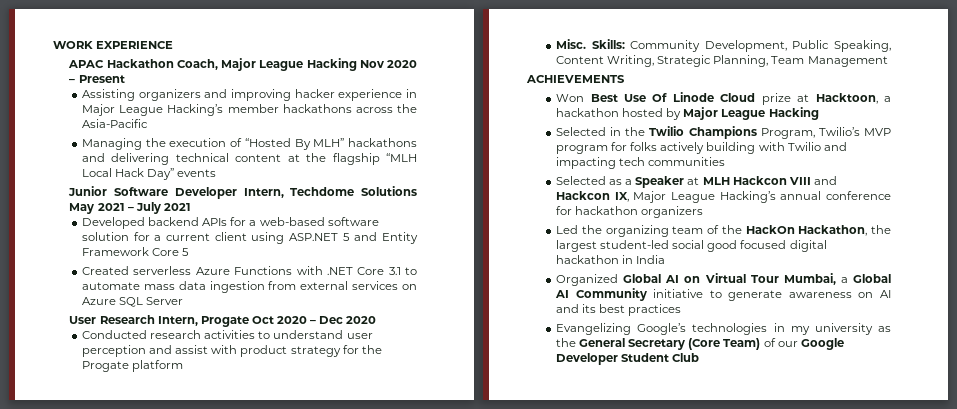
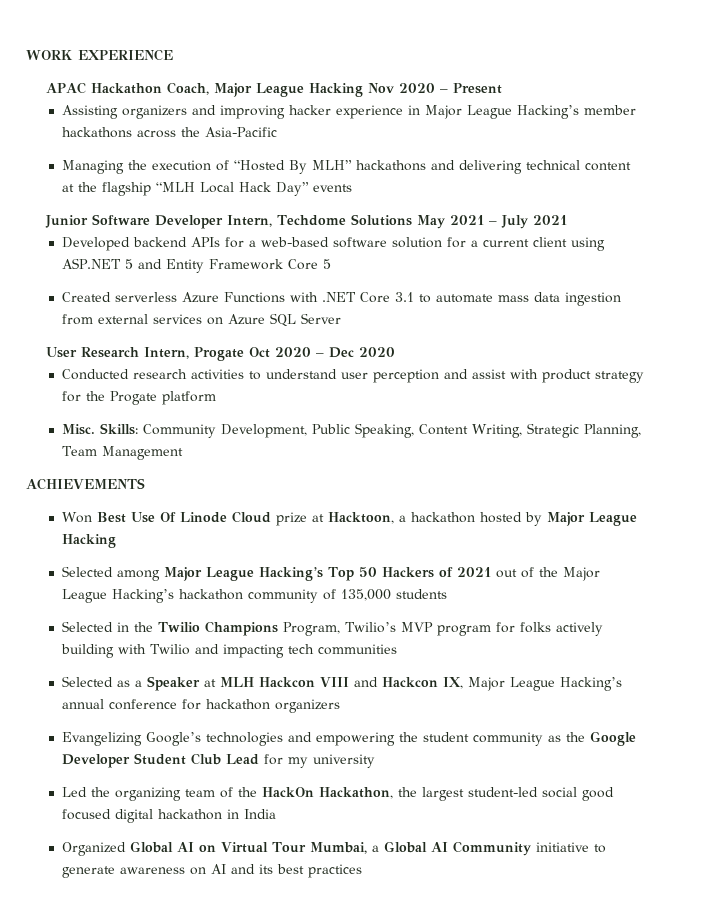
(819, 113) none -> [61,566,600,581] [61,589,447,603] // Selected among Major League Hacking’s Top 50 Hackers of 2021 out of the Major League Hacking’s hackathon community of 135,000 students
(704, 212) none -> [61,731,636,746] [61,753,375,768] // Evangelizing Google’s technologies and empowering the student community as the Google Developer Student Club Lead for my university
[556,323,891,335] [556,338,844,350] [556,353,700,365] // Evangelizing Google’s technologies in my university as the General Secretary (Core Team) of our Google Developer Student Club -> (362, 871) none

